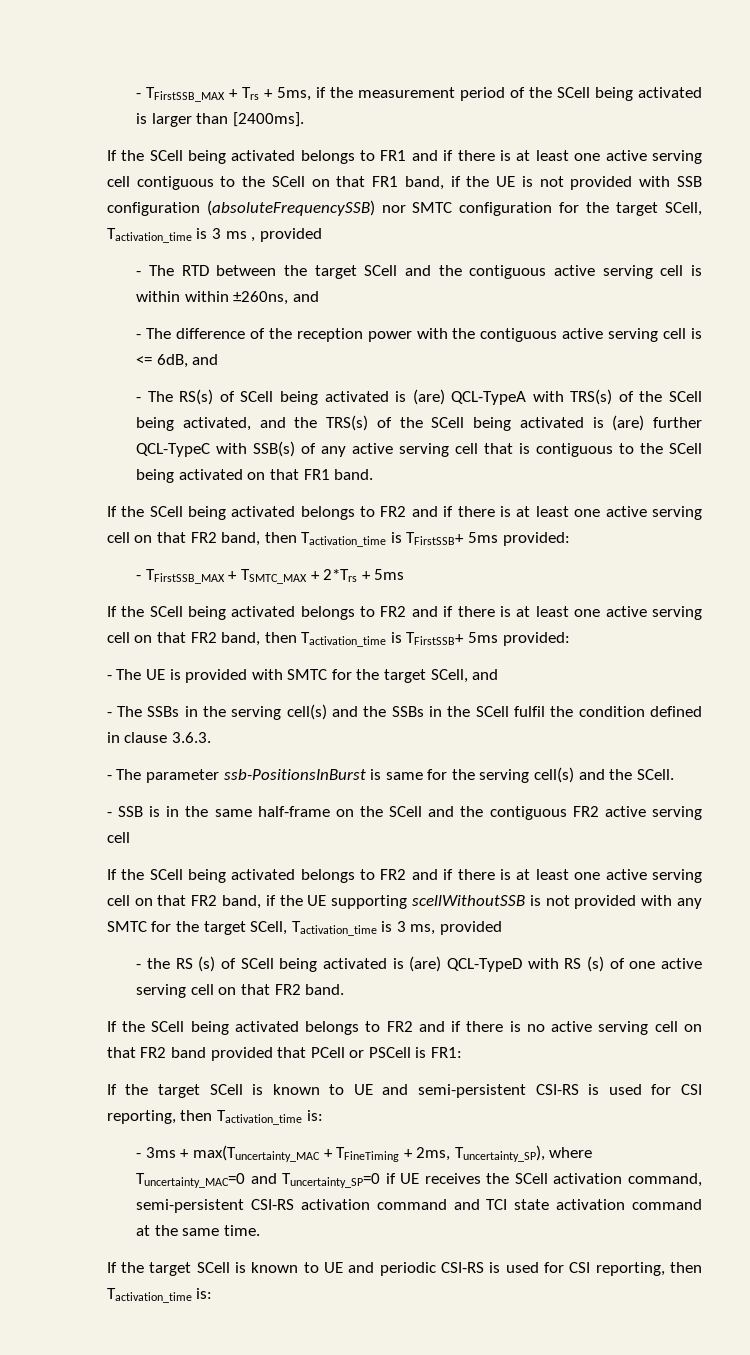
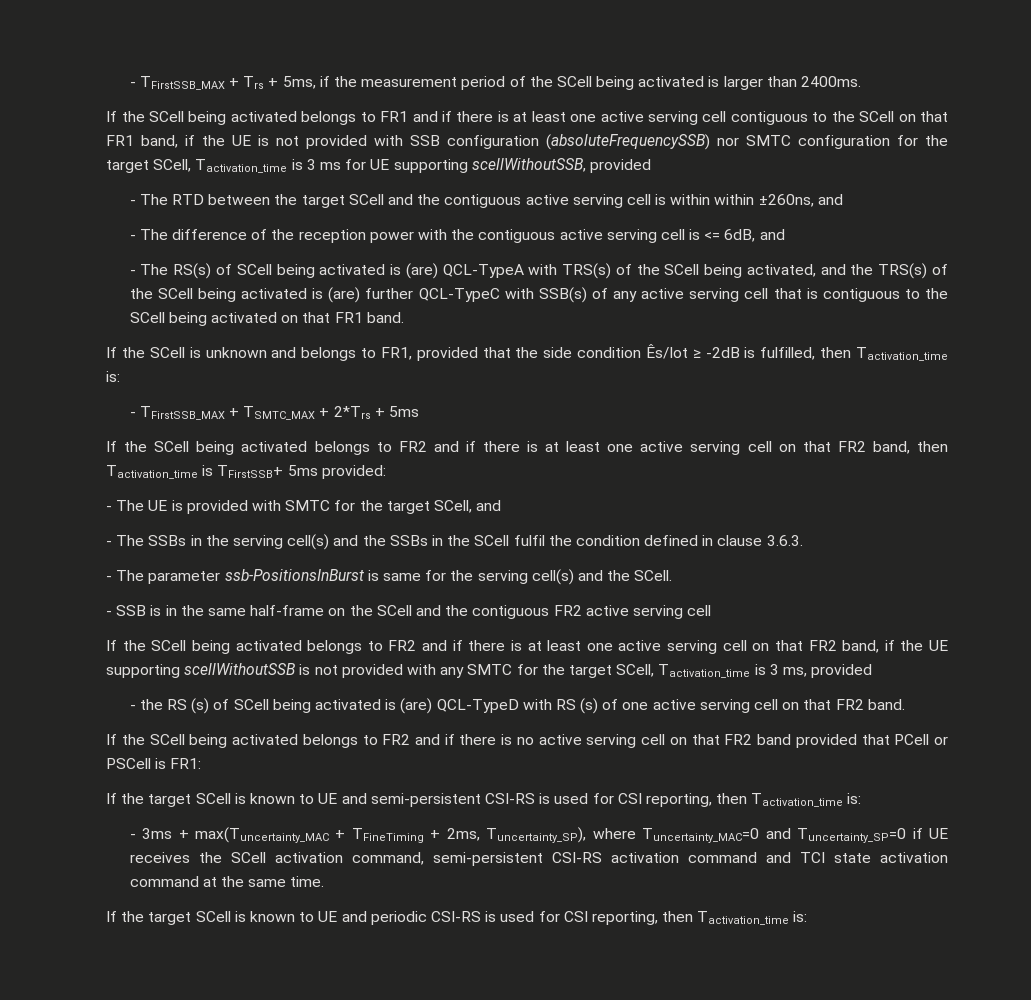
[232,112,304,127] [2400ms]. -> [801,76,862,87] 2400ms.
[251,237,256,242] , -> [345,158,586,173] for UE supporting scellWithoutSSB,
[187,506,702,520] [106,532,570,547] being activated belongs to FR2 and if there is at least one active serving cell on that FR2 band, then Tactivation_time is TFirstSSB+ 5ms provided: -> [189,344,949,361] [106,371,121,382] is unknown and belongs to FR1, provided that the side condition Ês/Iot ≥ -2dB is fulfilled, then Tactivation_time is:

